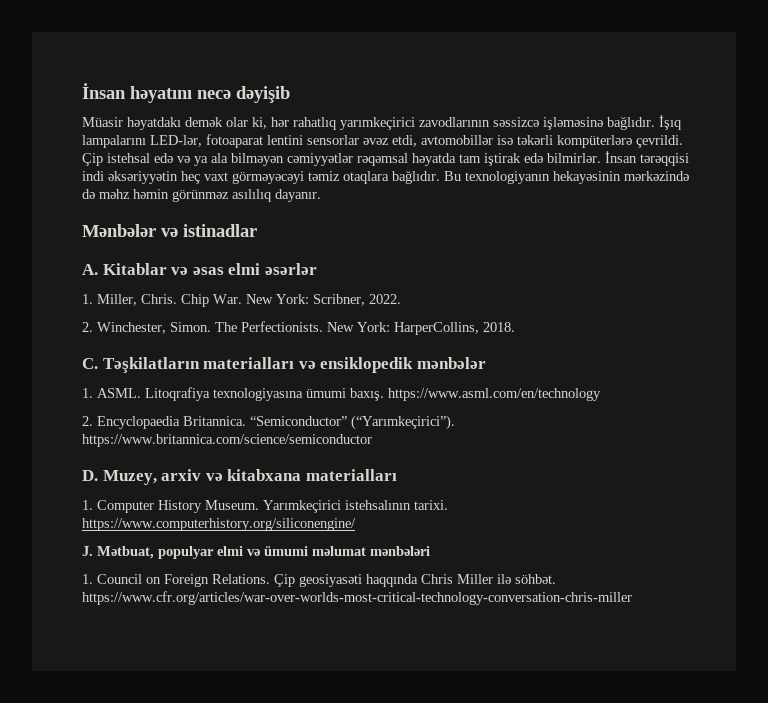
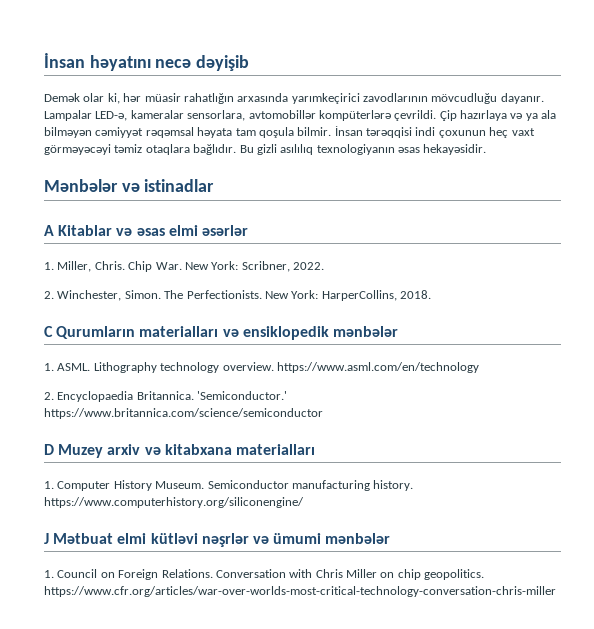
[82,115,681,130] [82,134,553,148] Müasir həyatdakı demək olar ki, hər rahatlıq yarımkeçirici zavodlarının səssizcə işləməsinə bağlıdır. İşıq lampalarını LED-lər, fotoaparat lentini sensorlar əvəz etdi, avtomobillər isə təkərli -> [44,93,544,104] [44,110,316,121] Demək olar ki, hər müasir rahatlığın arxasında yarımkeçirici zavodlarının mövcudluğu dayanır. Lampalar LED-ə, kameralar sensorlara, avtomobillər
[107,153,173,163] istehsal edə -> [460,110,507,121] hazırlaya
[287,153,601,166] cəmiyyətlər rəqəmsal həyatda tam iştirak edə bilmirlər. -> [95,127,332,138] cəmiyyət rəqəmsal həyata tam qoşula bilmir.
[108,171,178,184] əksəriyyətin -> [438,130,486,138] çoxunun
[465,171,689,184] [82,189,321,202] texnologiyanın hekayəsinin mərkəzində də məhz həmin görünməz asılılıq dayanır. -> [256,144,487,155] gizli asılılıq texnologiyanın əsas hekayəsidir.
[82,264,98,275] A. -> [44,225,54,236] A
[82,357,200,373] C. Təşkilatların -> [44,326,136,339] C Qurumların
[145,387,384,401] Litoqrafiya texnologiyasına ümumi baxış. -> [93,362,274,373] Lithography technology overview.
[250,415,455,430] “Semiconductor” (“Yarımkeçirici”). -> [197,391,288,400] 'Semiconductor.'
[82,470,157,485] D. Muzey, -> [44,444,104,458] D Muzey
[263,500,448,513] [82,518,356,531] [82,546,430,559] Yarımkeçirici istehsalının tarixi. https://www.computerhistory.org/siliconengine/ // J. Mətbuat, populyar elmi və ümumi məlumat mənbələri -> [207,480,414,491] [44,497,304,508] [44,533,391,547] Semiconductor manufacturing history. https://www.computerhistory.org/siliconengine/ // J Mətbuat elmi kütləvi nəşrlər və ümumi mənbələr
[274,574,556,587] Çip geosiyasəti haqqında Chris Miller ilə söhbət. -> [215,569,485,580] Conversation with Chris Miller on chip geopolitics.

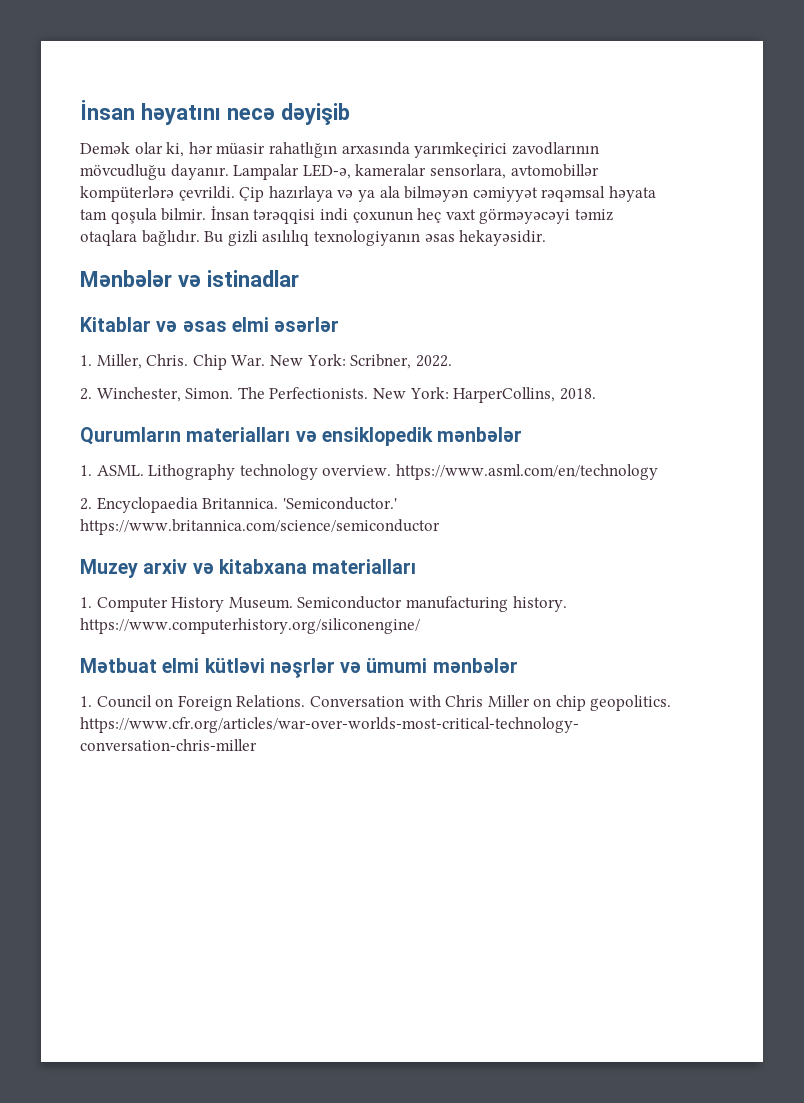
[44,225,54,236] A -> (299, 278) none
[44,326,53,337] C -> (596, 394) none
[44,444,54,455] D -> (440, 527) none
[44,533,49,544] J -> (420, 626) none

